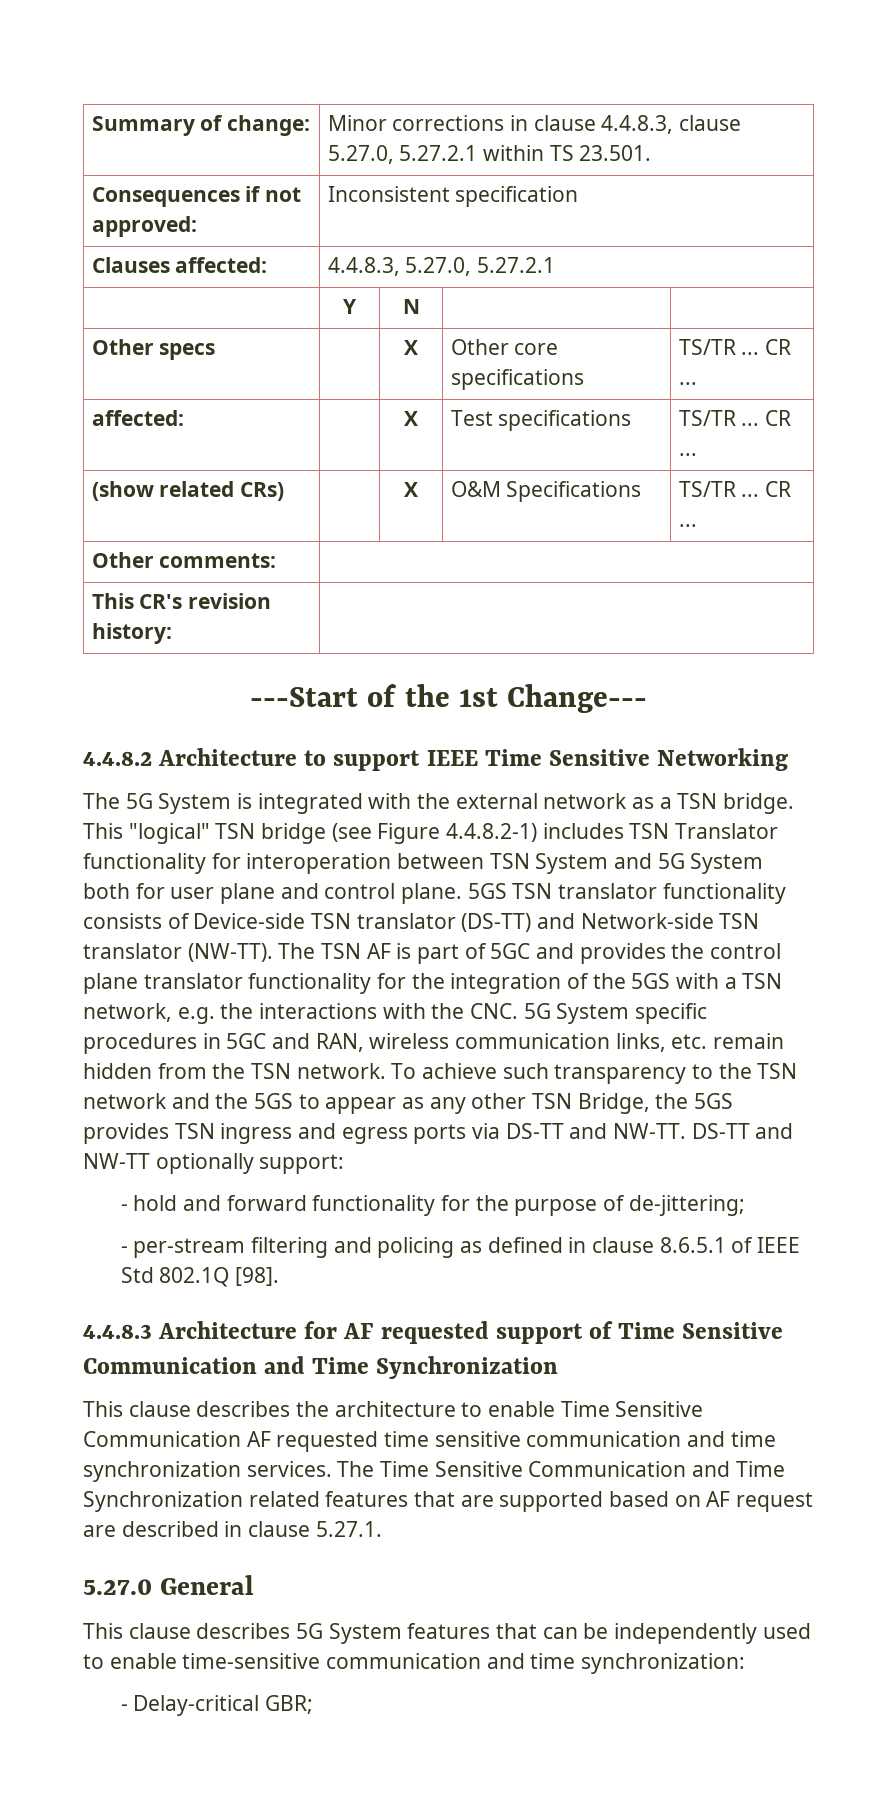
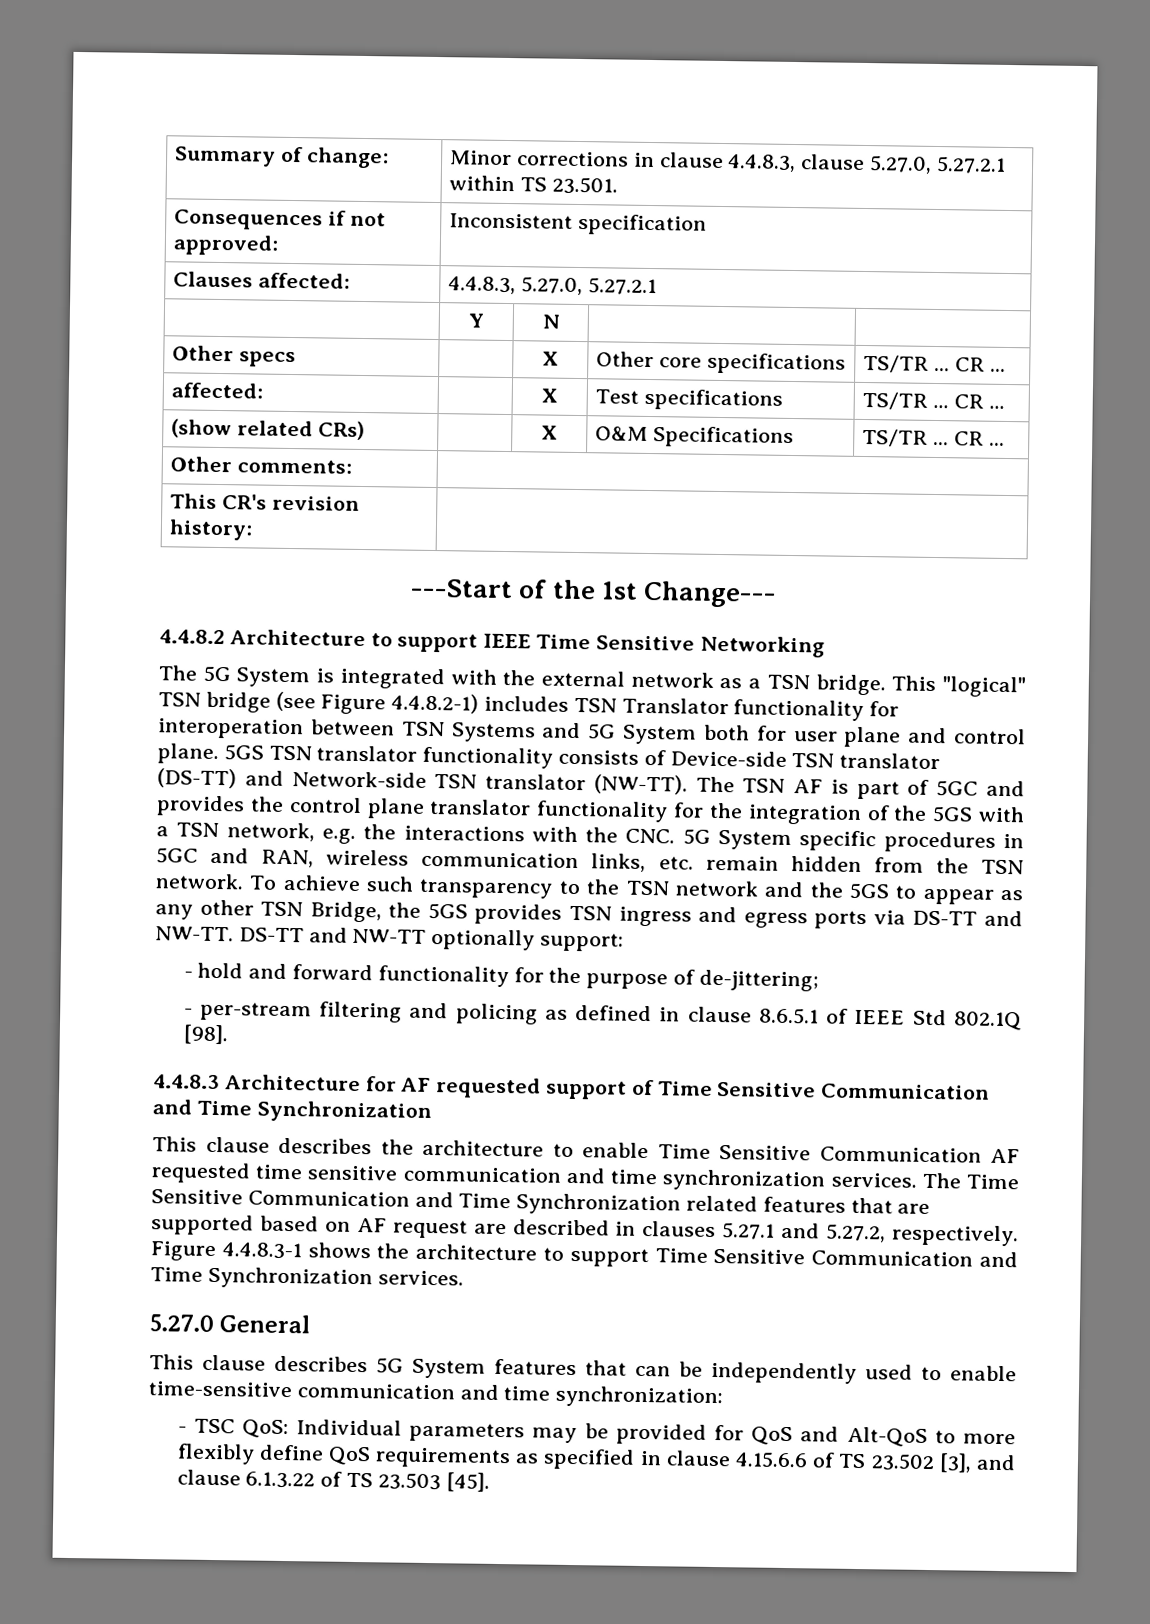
[535,853,609,874] System -> [450,722,536,743] Systems
[248,1521,382,1537] clause 5.27.1. -> [642,1220,1020,1247] [150,1241,1018,1268] [150,1266,464,1290] clauses 5.27.1 and 5.27.2, respectively. Figure 4.4.8.3-1 shows the architecture to support Time Sensitive Communication and Time Synchronization services.
[133,1695,313,1716] Delay-critical GBR; -> [193,1418,1017,1447] [176,1443,1017,1473] [176,1469,490,1492] TSC QoS: Individual parameters may be provided for QoS and Alt-QoS to more flexibly define QoS requirements as specified in clause 4.15.6.6 of TS 23.502 [3], and clause 6.1.3.22 of TS 23.503 [45].

